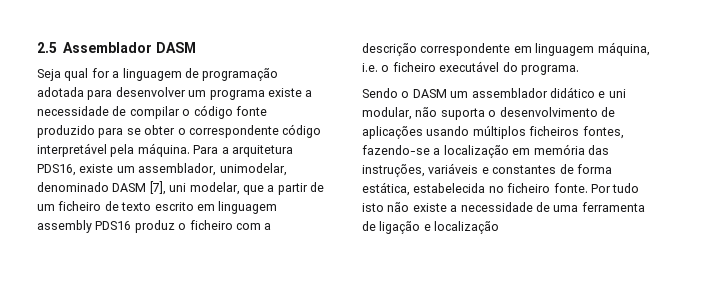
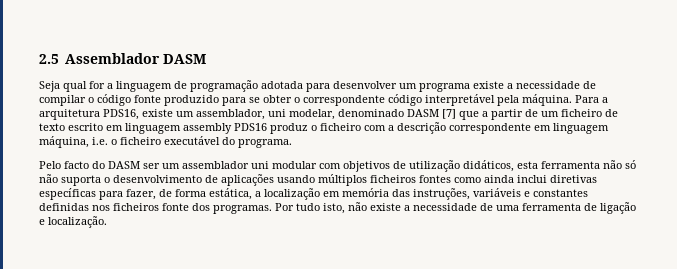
[219,163,287,176] [37,181,240,195] unimodelar, denominado DASM [7], uni modelar, -> [268,109,456,120] uni modelar, denominado DASM [7]
[362,87,626,98] [362,107,412,120] Sendo o DASM um assemblador didático e uni modular, -> [39,160,636,172] Pelo facto do DASM ser um assemblador uni modular com objetivos de utilização didáticos, esta ferramenta não só
[582,126,624,139] [362,145,430,155] fontes, fazendo-se -> [419,175,597,183] [39,188,252,200] fontes como ainda inclui diretivas específicas para fazer, de forma estática,
[559,164,612,174] [362,182,588,196] de forma estática, estabelecida no ficheiro fonte. -> [39,203,272,214] definidas nos ficheiros fonte dos programas.
[362,203,384,212] isto -> [323,203,345,214] isto,
[434,221,500,234] localização -> [48,216,107,228] localização.

